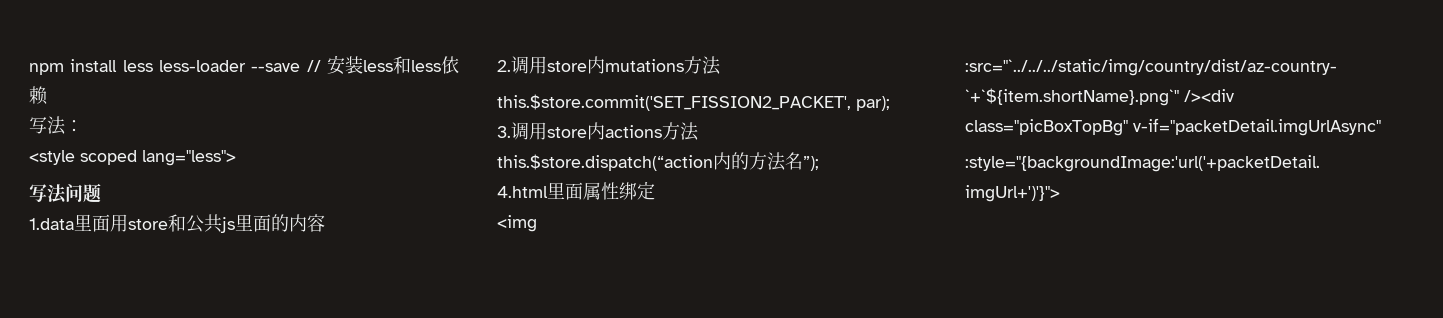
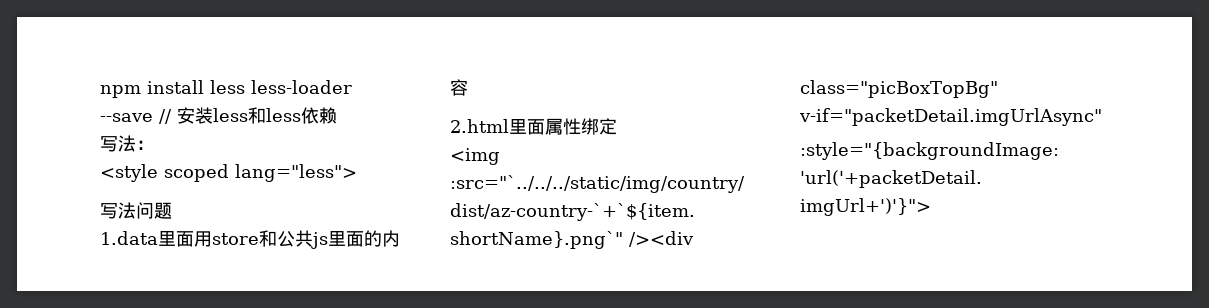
[497,56,721,75] [497,94,890,111] [497,122,699,141] [497,152,819,171] [497,186,548,198] 2.调用store内mutations方法 // this.$store.commit('SET_FISSION2_PACKET', par); // 3.调用store内actions方法 // this.$store.dispatch(“action内的方法名”); // 4.html -> [450,119,509,133] 2.html

